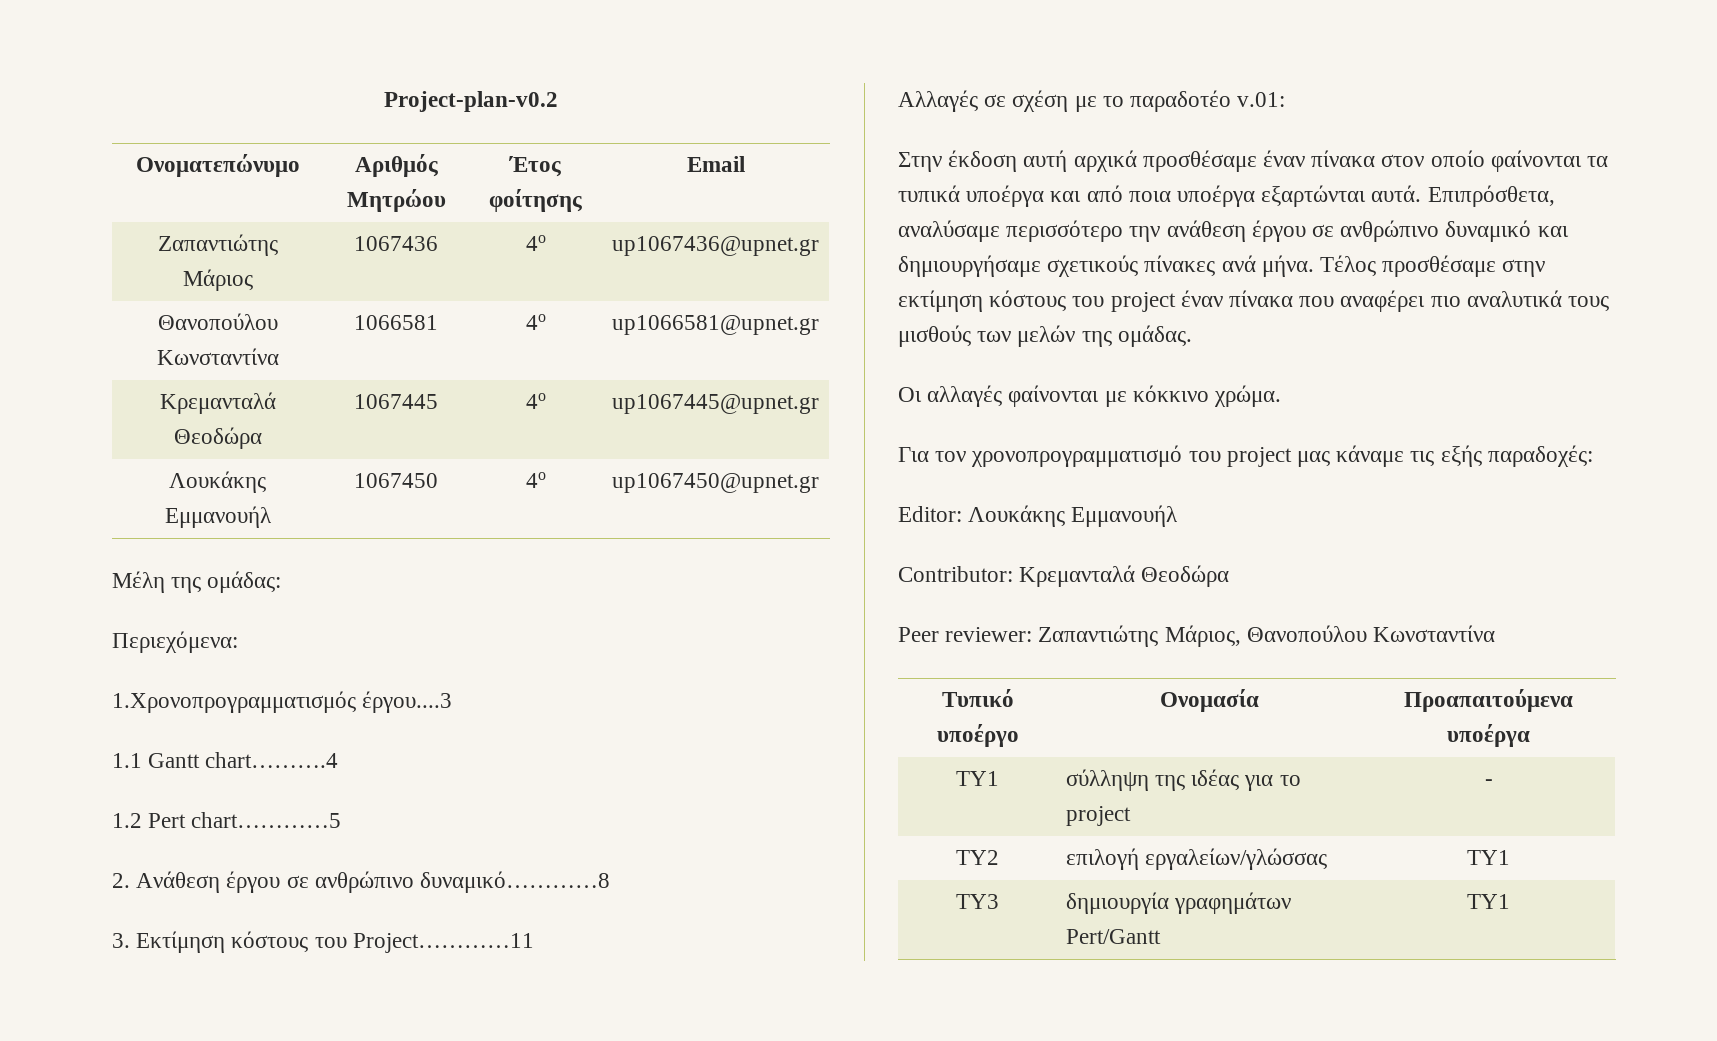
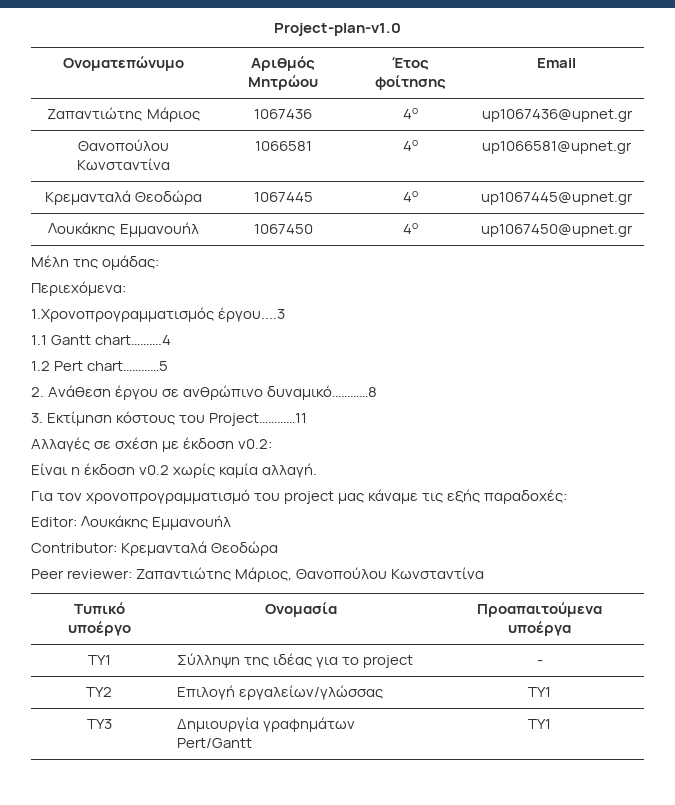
[384,91,558,112] Project-plan-v0.2 -> [274,23,401,36] Project-plan-v1.0
[1102,90,1286,112] [898,150,1609,172] [898,185,1555,207] [898,220,1569,242] [898,255,1546,277] [898,290,1610,312] [898,325,1192,347] [898,385,1282,407] το παραδοτέο v.01: // Στην έκδοση αυτή αρχικά προσθέσαμε έναν πίνακα στον οποίο φαίνονται τα τυπικά υποέργα και από ποια υποέργα εξαρτώνται αυτά. Επιπρόσθετα, αναλύσαμε περισσότερο την ανάθεση έργου σε ανθρώπινο δυναμικό και δημιουργήσαμε σχετικούς πίνακες ανά μήνα. Τέλος προσθέσαμε στην εκτίμηση κόστους του project έναν πίνακα που αναφέρει πιο αναλυτικά τους μισθούς των μελών της ομάδας. // Οι αλλαγές φαίνονται με κόκκινο χρώμα. -> [183,437,273,449] [31,463,318,478] έκδοση v0.2: // Είναι η έκδοση v0.2 χωρίς καμία αλλαγή.
[1065,769,1149,791] σύλληψη -> [176,653,240,668] Σύλληψη
[1065,848,1139,870] επιλογή -> [176,685,235,700] Επιλογή
[1065,892,1169,914] δημιουργία -> [176,717,259,732] Δημιουργία

